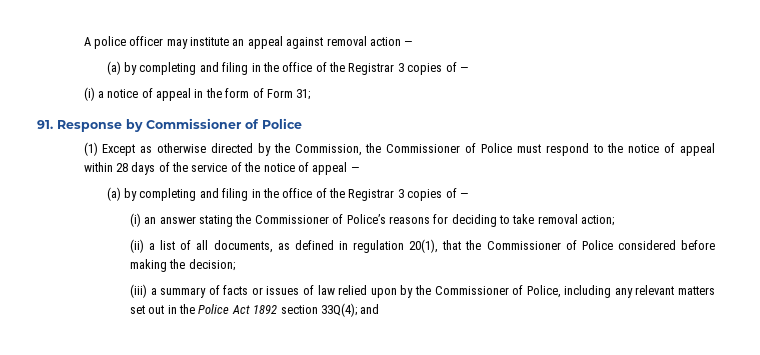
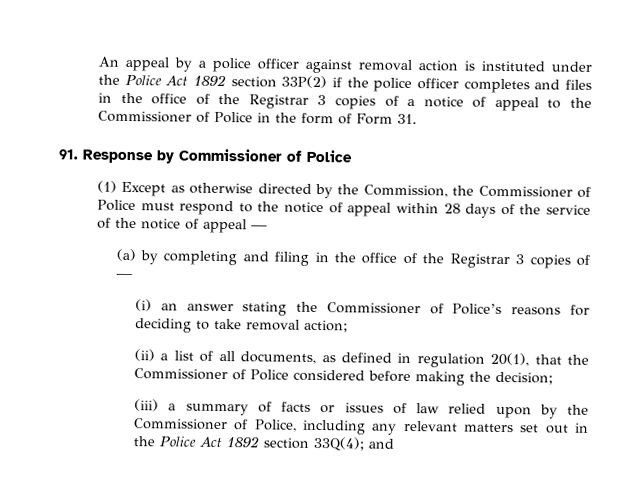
[83,36,413,49] [106,61,468,75] [83,87,95,101] A police officer may institute an appeal against removal action — // (a) by completing and filing in the office of the Registrar 3 copies of — // (i) -> [98,56,593,74] [98,74,593,94] [98,92,399,110] An appeal by a police officer against removal action is instituted under the Police Act 1892 section 33P(2) if the police officer completes and files in the office of the Registrar 3 copies of
(191, 94) none -> [547,97,592,109] [98,110,254,124] to the Commissioner of Police
[296,89,311,100] 31; -> [397,113,418,125] 31.

